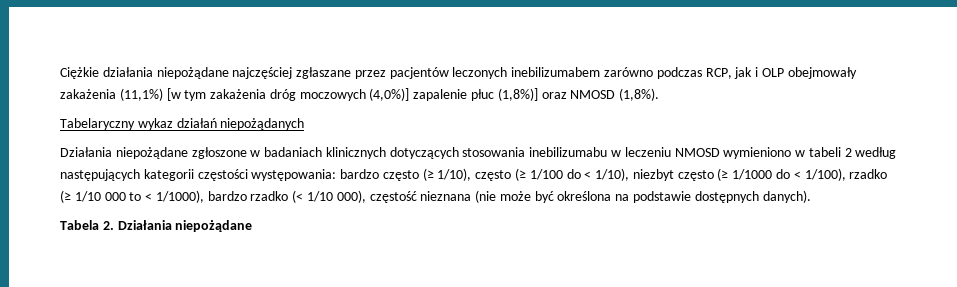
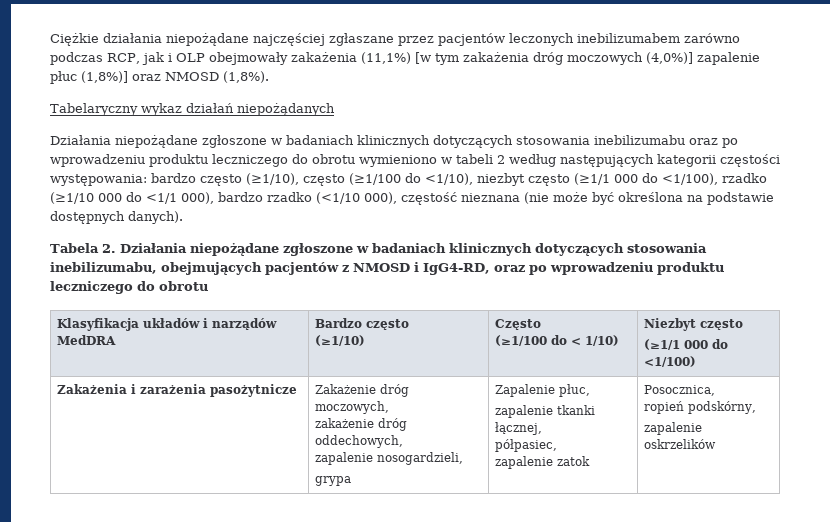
[611,147,720,157] w leczeniu NMOSD -> [689,138,738,148] [50,154,355,167] oraz po wprowadzeniu produktu leczniczego do obrotu
[422,168,888,181] [60,190,334,203] (≥ 1/10), często (≥ 1/100 do < 1/10), niezbyt często (≥ 1/1000 do < 1/100), rzadko (≥ 1/10 000 to < 1/1000), bardzo rzadko (< 1/10 -> [246,173,767,186] [50,192,360,204] (≥1/10), często (≥1/100 do <1/10), niezbyt często (≥1/1 000 do <1/100), rzadko (≥1/10 000 do <1/1 000), bardzo rzadko (<1/10
(253, 226) none -> [282,243,707,256] [50,262,724,275] [50,281,208,294] [57,318,278,331] [57,335,117,345] [315,318,410,330] [315,335,366,346] [495,319,542,330] [495,335,620,346] [644,318,744,331] [644,339,729,350] [644,356,697,367] [57,384,298,397] [315,384,410,397] [315,401,390,414] [315,418,408,431] [315,435,404,448] [315,452,464,465] [315,476,352,486] [495,384,591,397] [495,405,596,418] [495,422,543,435] [495,439,558,452] [495,456,591,469] [644,385,716,396] [644,401,757,414] [644,422,703,435] [644,439,717,449] zgłoszone w badaniach klinicznych dotyczących stosowania inebilizumabu, obejmujących pacjentów z NMOSD i IgG4-RD, oraz po wprowadzeniu produktu leczniczego do obrotu // Klasyfikacja układów i narządów MedDRA | Bardzo często // (≥1/10) | Często // (≥1/100 do < 1/10) | Niezbyt często // (≥1/1 000 do <1/100) // Zakażenia i zarażenia pasożytnicze | Zakażenie dróg moczowych, // zakażenie dróg oddechowych, // zapalenie nosogardzieli, // grypa | Zapalenie płuc, // zapalenie tkanki łącznej, // półpasiec, // zapalenie zatok | Posocznica, // ropień podskórny, // zapalenie oskrzelików

